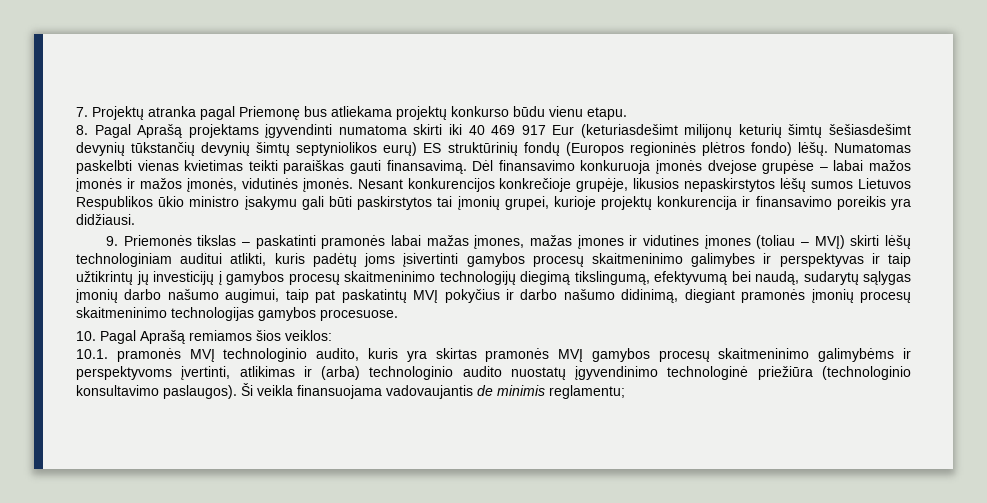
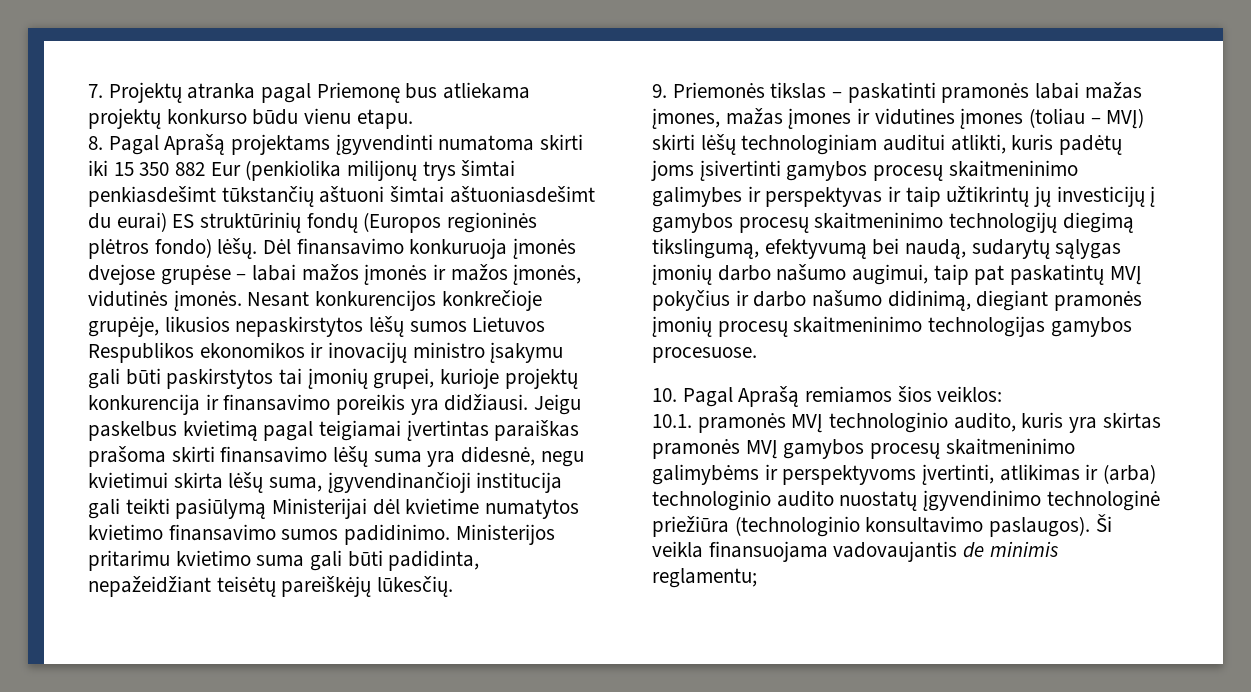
[468,124,911,138] [76,142,418,156] 40 469 917 Eur (keturiasdešimt milijonų keturių šimtų šešiasdešimt devynių tūkstančių devynių šimtų septyniolikos eurų) -> [113,160,516,181] [88,186,595,207] [88,212,167,232] 15 350 882 Eur (penkiolika milijonų trys šimtai penkiasdešimt tūkstančių aštuoni šimtai aštuoniasdešimt du eurai)
[833,143,911,153] [76,160,467,174] Numatomas paskelbti vienas kvietimas teikti paraiškas gauti finansavimą. -> (258, 248) none
[158,196,185,207] ūkio -> [199,342,408,363] ekonomikos ir inovacijų
(135, 219) none -> [534,394,582,415] [88,420,580,441] [88,446,584,467] [88,472,563,493] [88,498,580,519] [88,524,555,545] [88,550,480,571] [88,576,454,597] Jeigu paskelbus kvietimą pagal teigiamai įvertintas paraiškas prašoma skirti finansavimo lėšų suma yra didesnė, negu kvietimui skirta lėšų suma, įgyvendinančioji institucija gali teikti pasiūlymą Ministerijai dėl kvietime numatytos kvietimo finansavimo sumos padidinimo. Ministerijos pritarimu kvietimo suma gali būti padidinta, nepažeidžiant teisėtų pareiškėjų lūkesčių.

